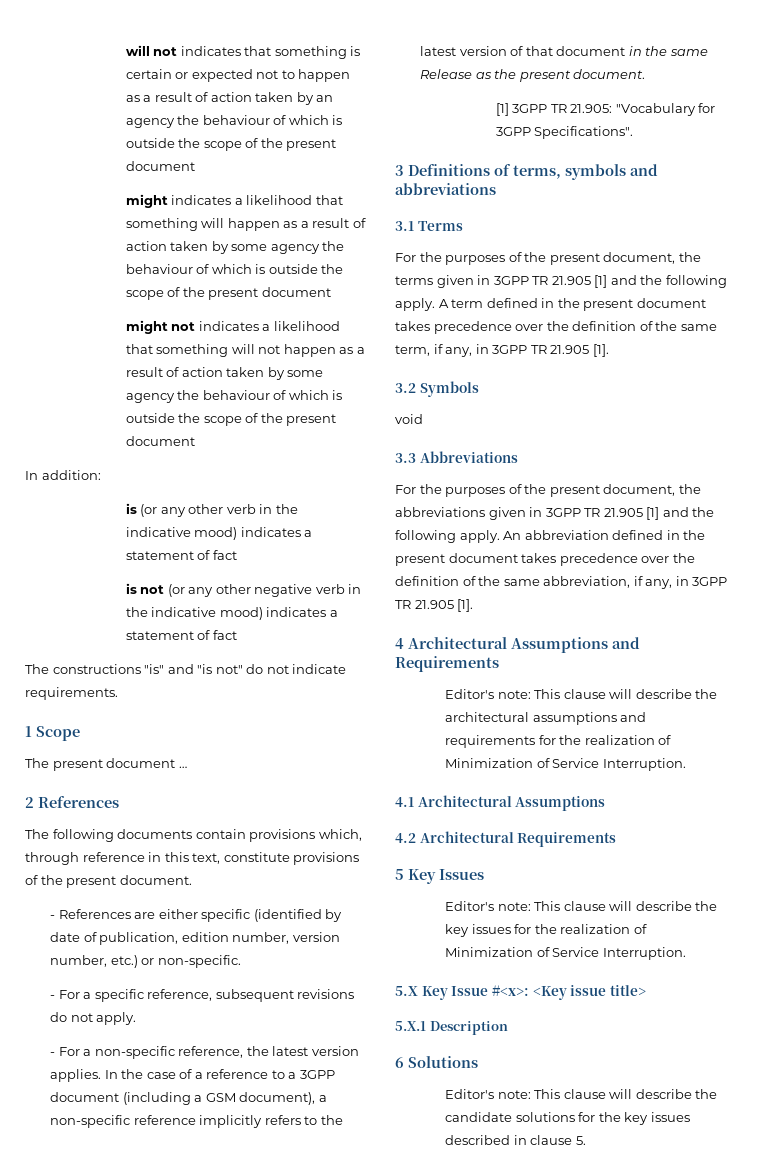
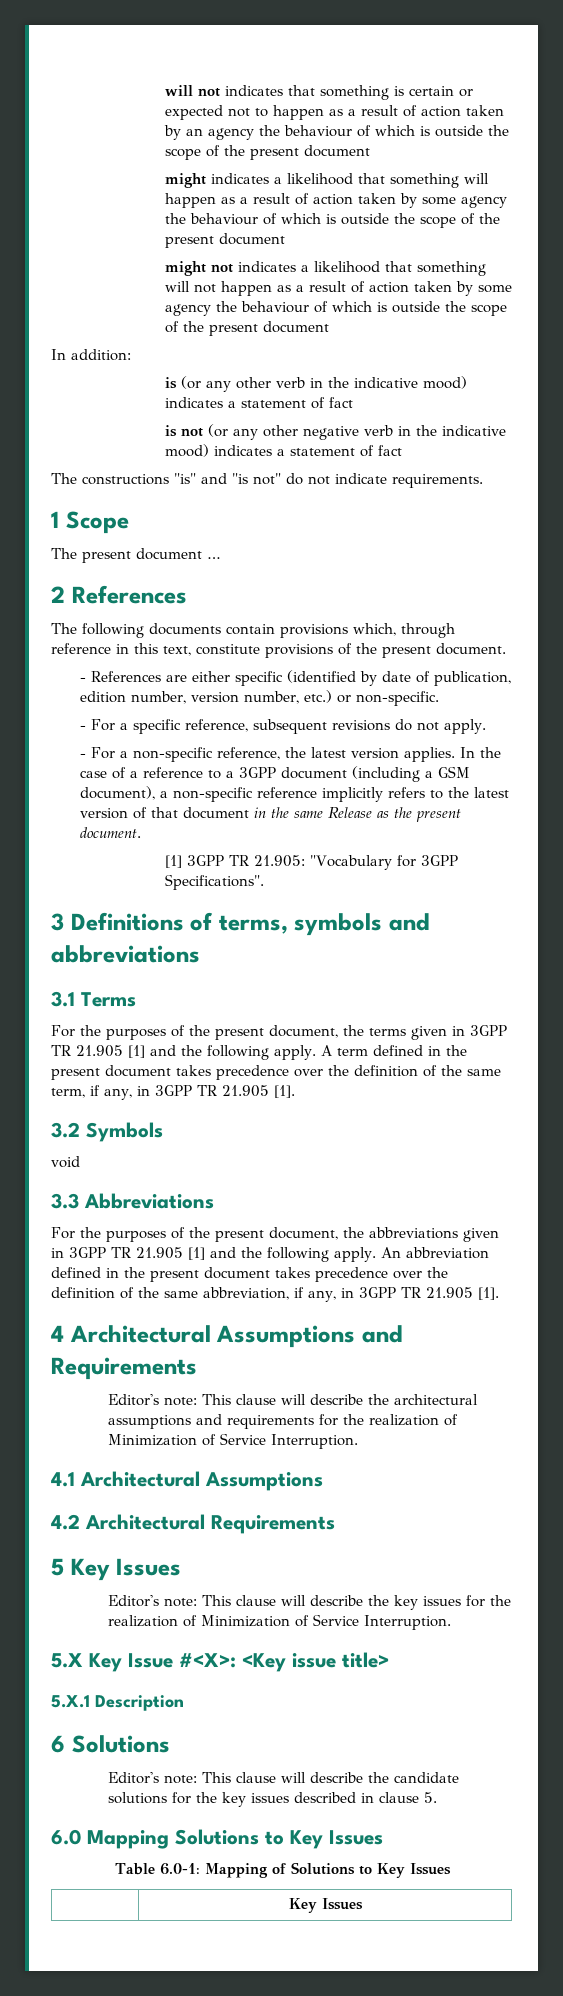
[491,985,529,996] #<x>: -> [179,1653,236,1668] #<X>:
(586, 1140) none -> [51,1829,383,1849] [114,1862,451,1878] [288,1898,363,1913] // 6.0 Mapping Solutions to Key Issues // Table 6.0-1: Mapping of Solutions to Key Issues // | Key Issues

